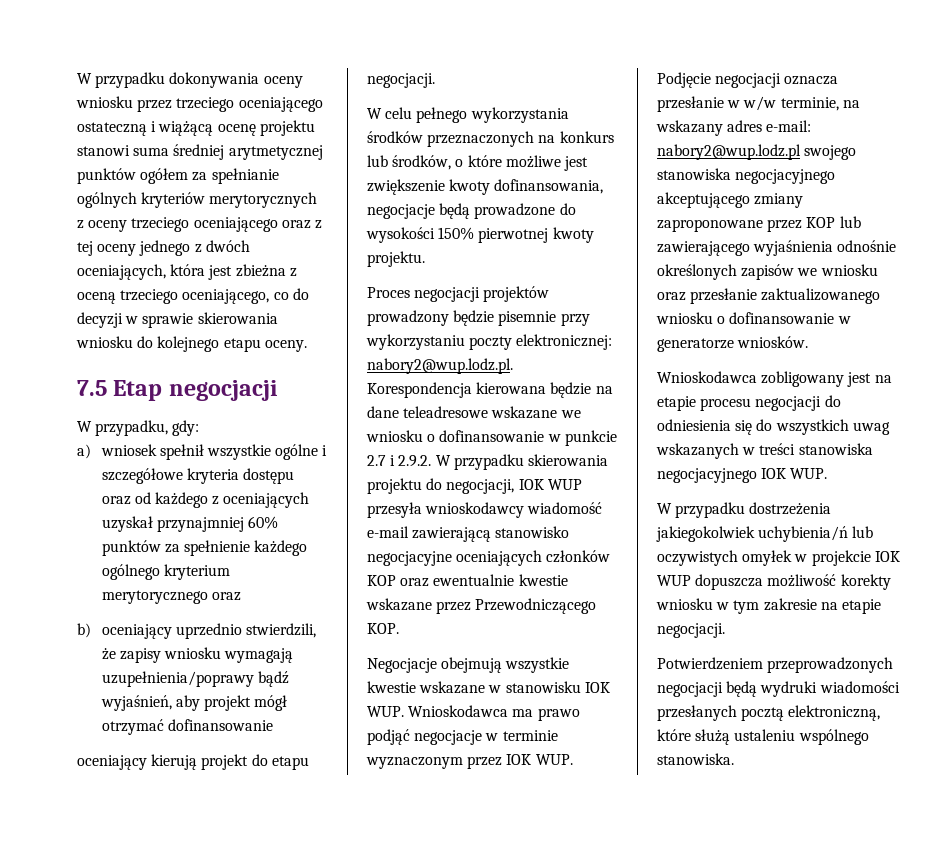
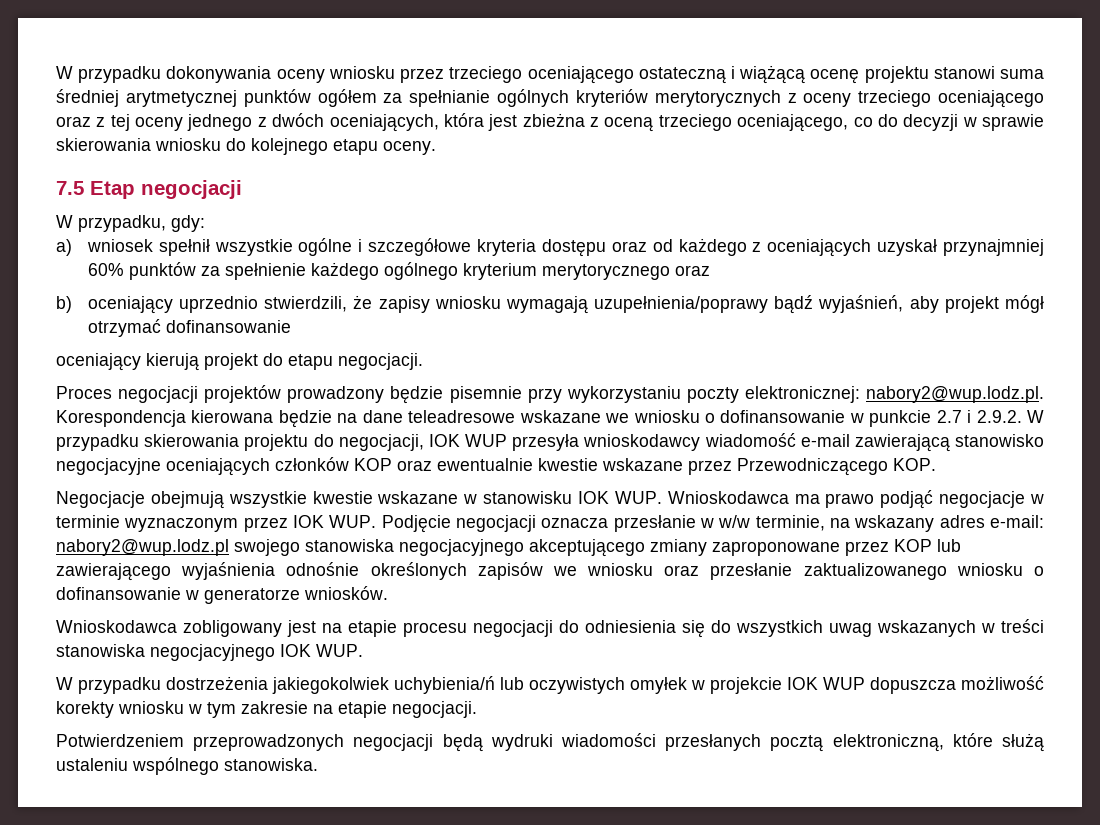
[367,107,569,123] [367,131,614,147] [367,155,588,171] [367,179,604,195] [367,203,576,219] [366,227,594,243] [367,251,425,267] // W celu pełnego wykorzystania środków przeznaczonych na konkurs lub środków, o które możliwe jest zwiększenie kwoty dofinansowania, negocjacje będą prowadzone do wysokości 150% pierwotnej kwoty projektu. -> (423, 361) none

